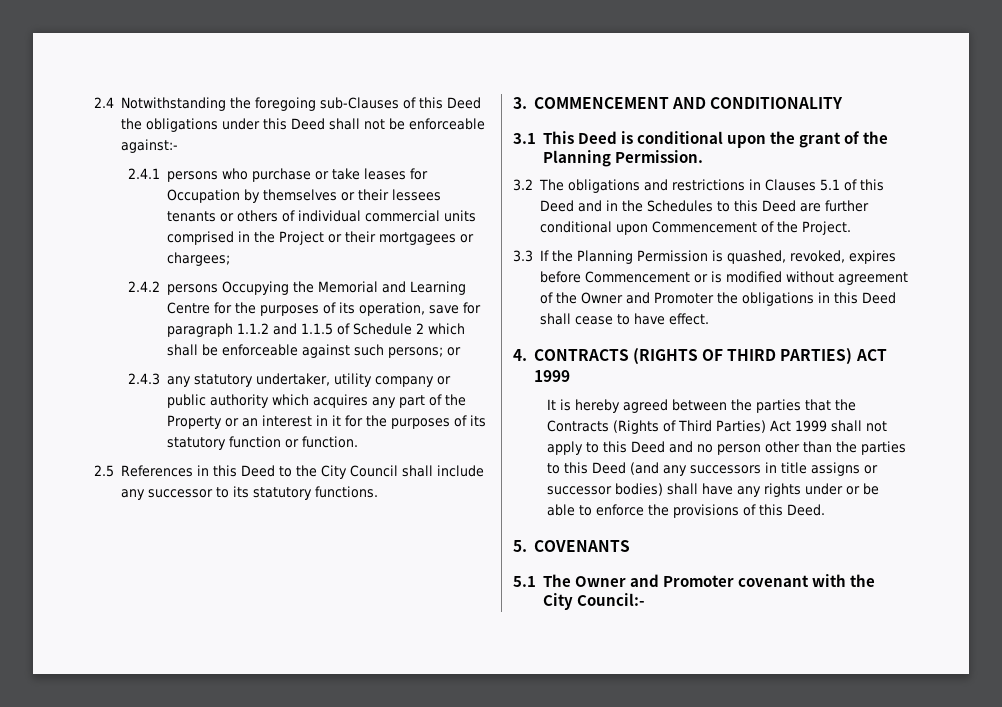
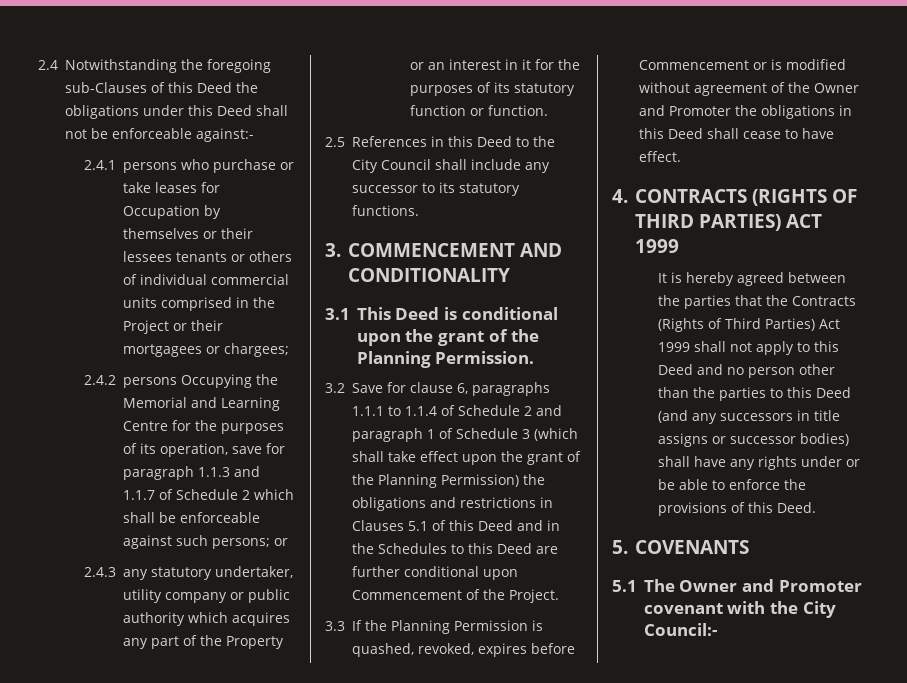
[236,323,333,335] 1.1.2 and 1.1.5 -> [197,466,260,477] [122,490,155,500] 1.1.3 and 1.1.7
[538,179,564,191] The -> [351,382,550,396] [351,405,562,416] [351,428,578,442] [351,451,581,465] [351,474,545,488] Save for clause 6, paragraphs 1.1.1 to 1.1.4 of Schedule 2 and paragraph 1 of Schedule 3 (which shall take effect upon the grant of the Planning Permission) the

